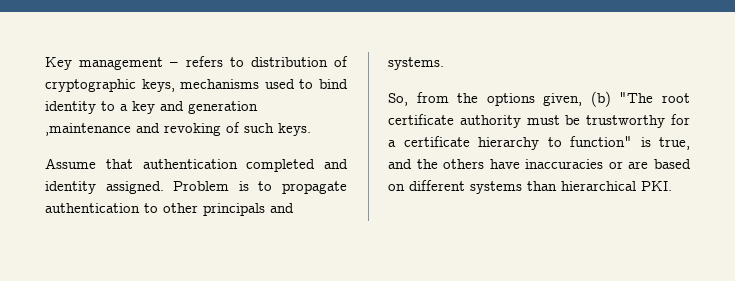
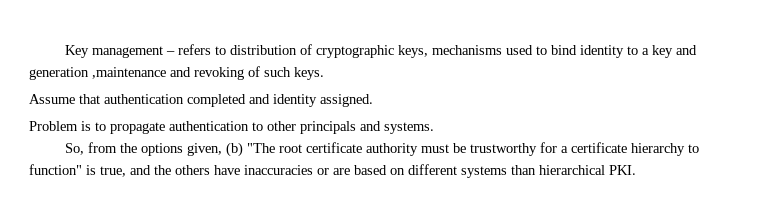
(164, 187) none -> (373, 100) //

